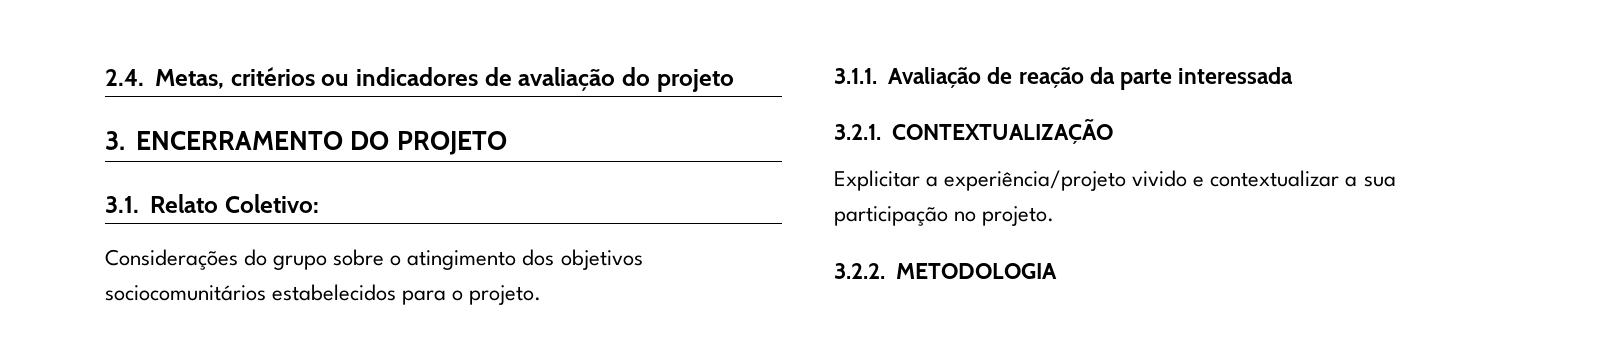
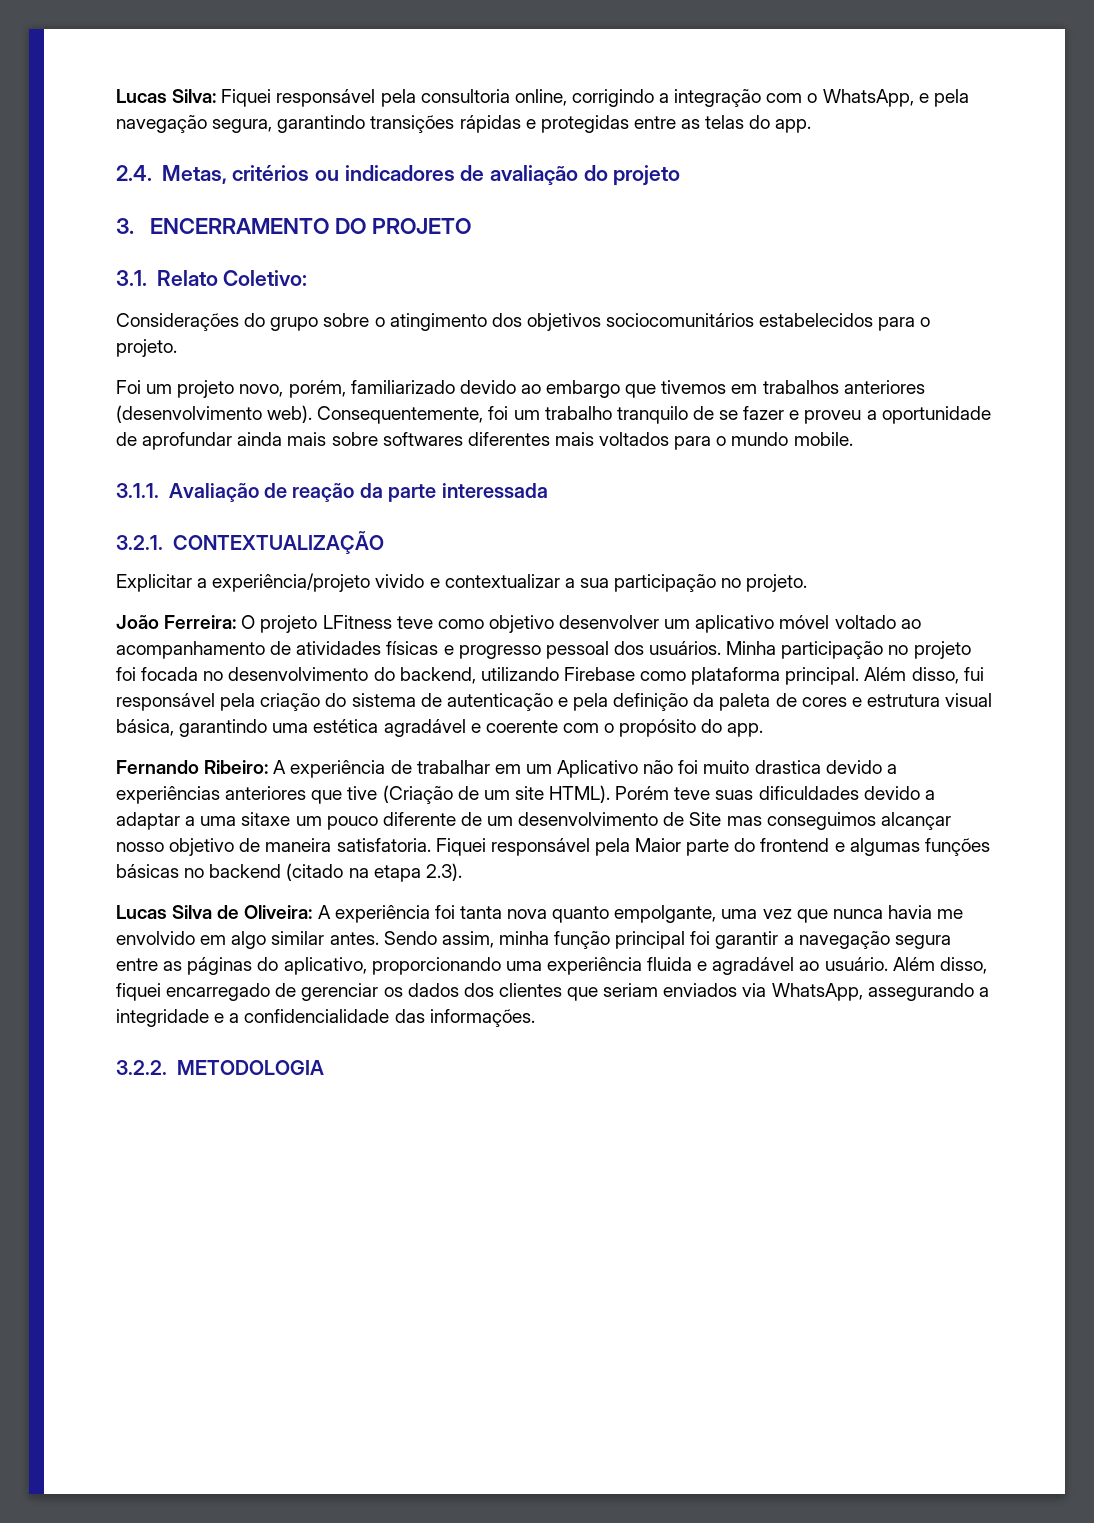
(105, 77) none -> [116,89,969,107] [116,115,812,133] Lucas Silva: Fiquei responsável pela consultoria online, corrigindo a integração com o WhatsApp, e pela navegação segura, garantindo transições rápidas e protegidas entre as telas do app. //
(542, 295) none -> [116,380,925,398] [116,405,991,424] [116,432,853,450] // Foi um projeto novo, porém, familiarizado devido ao embargo que tivemos em trabalhos anteriores (desenvolvimento web). Consequentemente, foi um trabalho tranquilo de se fazer e proveu a oportunidade de aprofundar ainda mais sobre softwares diferentes mais voltados para o mundo mobile.
(1055, 216) none -> [116,615,921,633] [116,641,971,659] [116,667,984,685] [116,693,993,711] [116,719,764,737] [116,760,897,778] [116,785,935,804] [116,812,951,830] [116,838,990,856] [116,863,462,882] [116,905,964,923] [116,931,951,949] [116,957,987,975] [116,983,989,1001] [116,1009,535,1027] // João Ferreira: O projeto LFitness teve como objetivo desenvolver um aplicativo móvel voltado ao acompanhamento de atividades físicas e progresso pessoal dos usuários. Minha participação no projeto foi focada no desenvolvimento do backend, utilizando Firebase como plataforma principal. Além disso, fui responsável pela criação do sistema de autenticação e pela definição da paleta de cores e estrutura visual básica, garantindo uma estética agradável e coerente com o propósito do app. // Fernando Ribeiro: A experiência de trabalhar em um Aplicativo não foi muito drastica devido a experiências anteriores que tive (Criação de um site HTML). Porém teve suas dificuldades devido a adaptar a uma sitaxe um pouco diferente de um desenvolvimento de Site mas conseguimos alcançar nosso objetivo de maneira satisfatoria. Fiquei responsável pela Maior parte do frontend e algumas funções básicas no backend (citado na etapa 2.3). // Lucas Silva de Oliveira: A experiência foi tanta nova quanto empolgante, uma vez que nunca havia me envolvido em algo similar antes. Sendo assim, minha função principal foi garantir a navegação segura entre as páginas do aplicativo, proporcionando uma experiência fluida e agradável ao usuário. Além disso, fiquei encarregado de gerenciar os dados dos clientes que seriam enviados via WhatsApp, assegurando a integridade e a confidencialidade das informações.

